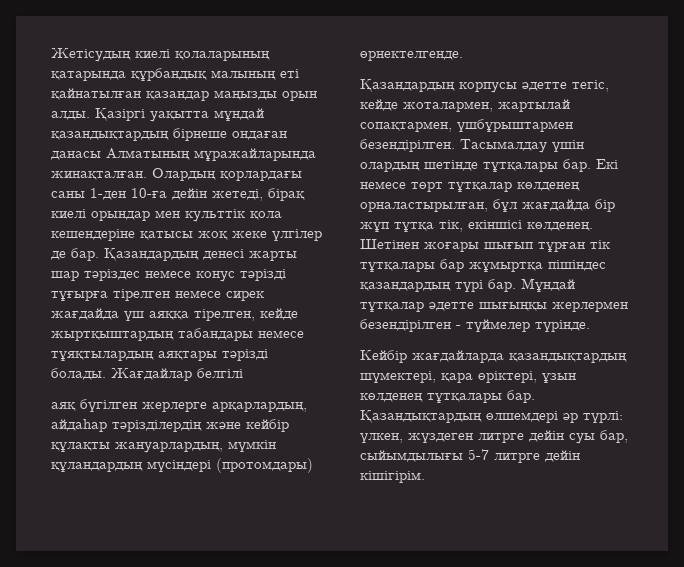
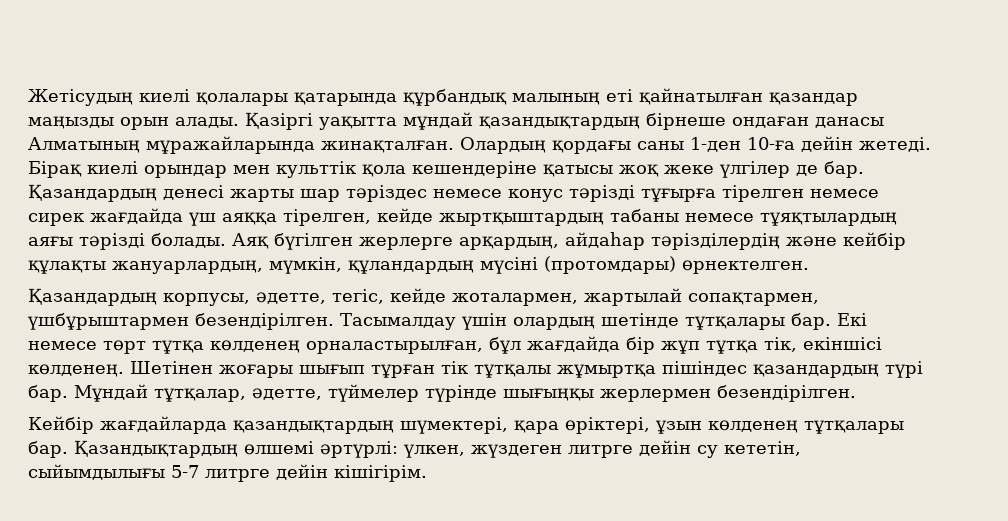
[175,51,270,61] қолаларының -> [196,92,288,106] қолалары
[51,111,90,120] алды. -> [175,117,239,128] алады.
[220,171,302,181] қорлардағы -> [552,140,631,154] қордағы
[212,188,305,201] жетеді, бірақ -> [859,137,931,152] [28,161,82,178] жетеді. Бірақ
[178,328,253,341] табандары -> [610,209,679,222] табаны
[158,351,217,361] аяқтары -> [28,236,73,246] аяғы
[111,368,243,381] [51,402,76,411] Жағдайлар белгілі // аяқ -> [232,233,269,249] Аяқ
[212,402,307,412] арқарлардың, -> [459,236,559,250] арқардың,
[228,440,276,452] [51,458,313,473] [360,51,463,61] [360,79,567,93] мүмкін құландардың мүсіндері (протомдары) өрнектелгенде. // Қазандардың корпусы әдетте -> [269,256,809,274] [28,288,326,306] мүмкін, құландардың мүсіні (протомдары) өрнектелген. // Қазандардың корпусы, әдетте,
[448,182,512,192] тұтқалар -> [152,340,204,354] тұтқа
[360,259,464,272] тұтқалары бар -> [474,364,551,378] тұтқалы
[360,301,628,312] [360,319,590,332] тұтқалар әдетте шығыңқы жерлермен безендірілген - түймелер түрінде. -> [154,384,856,402] тұтқалар, әдетте, түймелер түрінде шығыңқы жерлермен безендірілген.
[486,411,623,423] өлшемдері әр түрлі: -> [244,441,398,458] өлшемі әртүрлі:
[569,430,628,444] суы бар, -> [697,441,801,458] су кететін,

